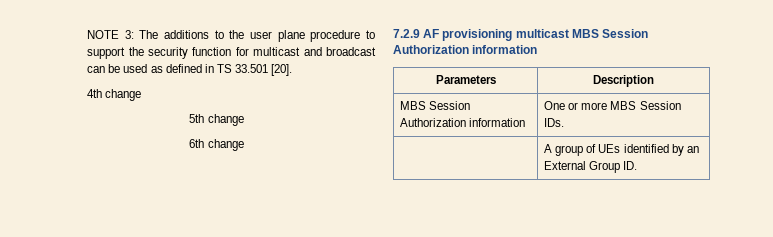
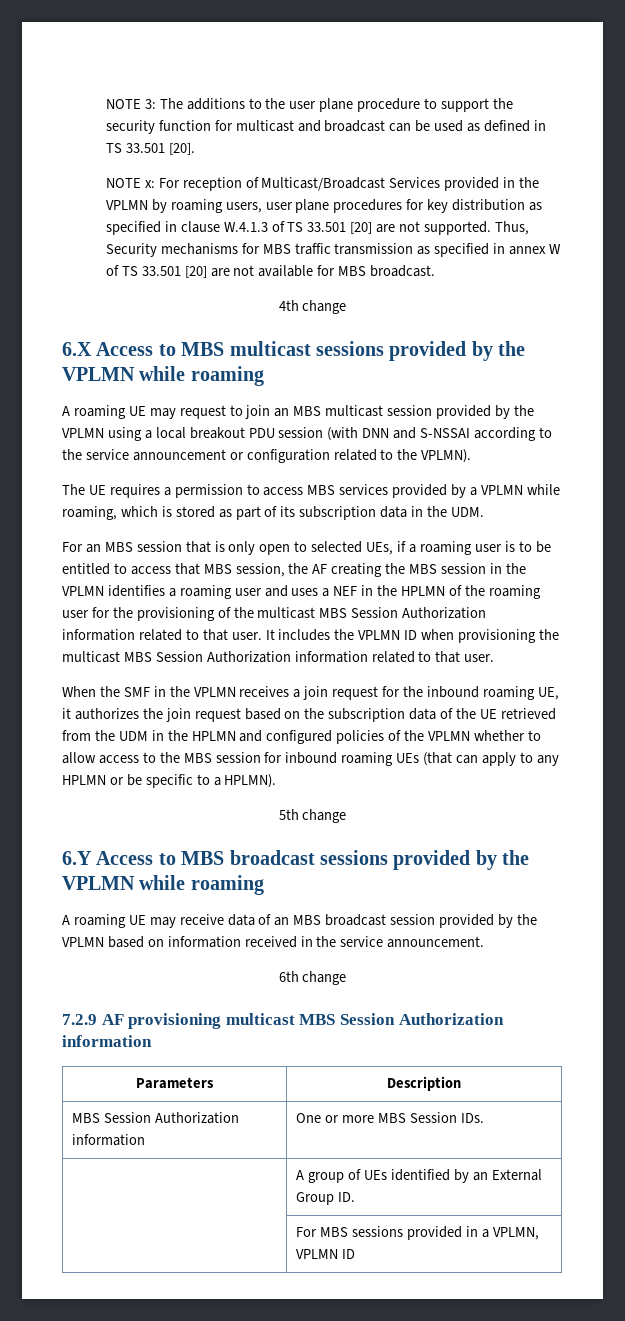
[87,89,142,101] [189,114,244,126] 4th change // 5th change -> [105,177,540,191] [105,199,543,213] [105,221,529,235] [105,243,562,257] [105,265,436,278] [278,300,347,314] [62,341,526,361] [62,366,264,386] [62,405,534,419] [62,427,552,441] [62,449,472,463] [62,484,560,498] [62,506,484,520] [62,541,551,555] [62,563,526,577] [62,585,541,599] [62,607,487,621] [62,629,559,643] [62,651,495,663] [62,686,559,700] [62,708,556,722] [62,730,541,744] [62,752,559,766] [62,774,277,788] [278,809,347,823] [62,850,530,870] [62,875,264,895] [62,914,537,928] [62,936,485,948] NOTE x: For reception of Multicast/Broadcast Services provided in the VPLMN by roaming users, user plane procedures for key distribution as specified in clause W.4.1.3 of TS 33.501 [20] are not supported. Thus, Security mechanisms for MBS traffic transmission as specified in annex W of TS 33.501 [20] are not available for MBS broadcast. // 4th change // 6.X Access to MBS multicast sessions provided by the VPLMN while roaming // A roaming UE may request to join an MBS multicast session provided by the VPLMN using a local breakout PDU session (with DNN and S-NSSAI according to the service announcement or configuration related to the VPLMN). // The UE requires a permission to access MBS services provided by a VPLMN while roaming, which is stored as part of its subscription data in the UDM. // For an MBS session that is only open to selected UEs, if a roaming user is to be entitled to access that MBS session, the AF creating the MBS session in the VPLMN identifies a roaming user and uses a NEF in the HPLMN of the roaming user for the provisioning of the multicast MBS Session Authorization information related to that user. It includes the VPLMN ID when provisioning the multicast MBS Session Authorization information related to that user. // When the SMF in the VPLMN receives a join request for the inbound roaming UE, it authorizes the join request based on the subscription data of the UE retrieved from the UDM in the HPLMN and configured policies of the VPLMN whether to allow access to the MBS session for inbound roaming UEs (that can apply to any HPLMN or be specific to a HPLMN). // 5th change // 6.Y Access to MBS broadcast sessions provided by the VPLMN while roaming // A roaming UE may receive data of an MBS broadcast session provided by the VPLMN based on information received in the service announcement.
(638, 165) none -> [296,1226,539,1240] [296,1249,356,1259] // | For MBS sessions provided in a VPLMN, VPLMN ID

